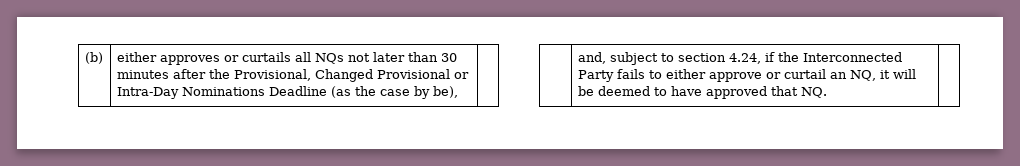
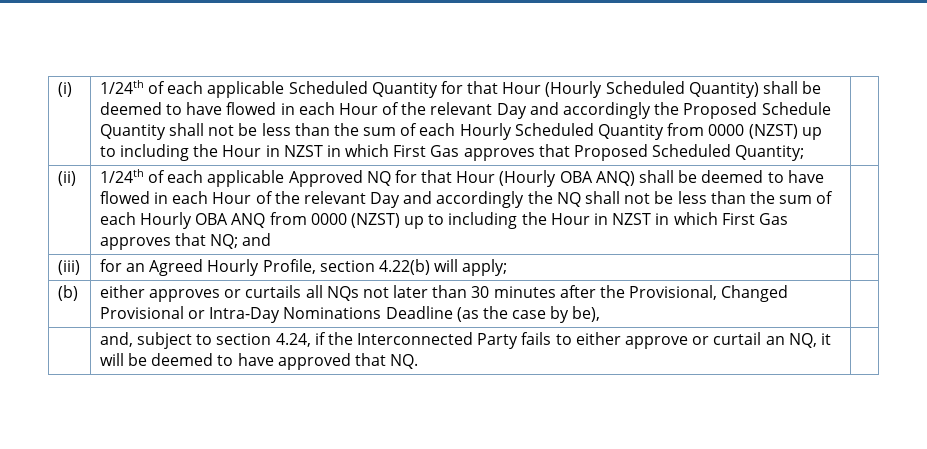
(84, 58) none -> [57,82,72,97] [99,80,822,98] [99,102,831,119] [99,123,822,140] [99,144,805,161] [57,171,76,186] [99,169,824,187] [99,191,834,208] [99,212,788,229] [99,233,272,250] [57,260,80,275] [99,259,508,276] (i) | 1/24th of each applicable Scheduled Quantity for that Hour (Hourly Scheduled Quantity) shall be deemed to have flowed in each Hour of the relevant Day and accordingly the Proposed Schedule Quantity shall not be less than the sum of each Hourly Scheduled Quantity from 0000 (NZST) up to including the Hour in NZST in which First Gas approves that Proposed Scheduled Quantity; | // (ii) | 1/24th of each applicable Approved NQ for that Hour (Hourly OBA ANQ) shall be deemed to have flowed in each Hour of the relevant Day and accordingly the NQ shall not be less than the sum of each Hourly OBA ANQ from 0000 (NZST) up to including the Hour in NZST in which First Gas approves that NQ; and | // (iii) | for an Agreed Hourly Profile, section 4.22(b) will apply; | //

